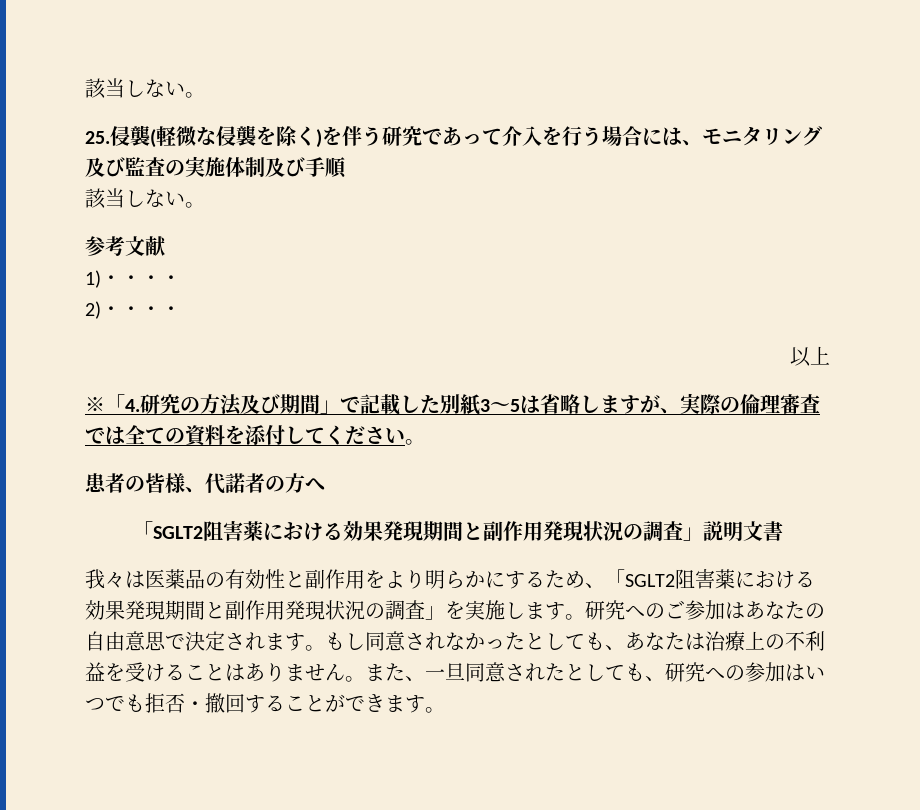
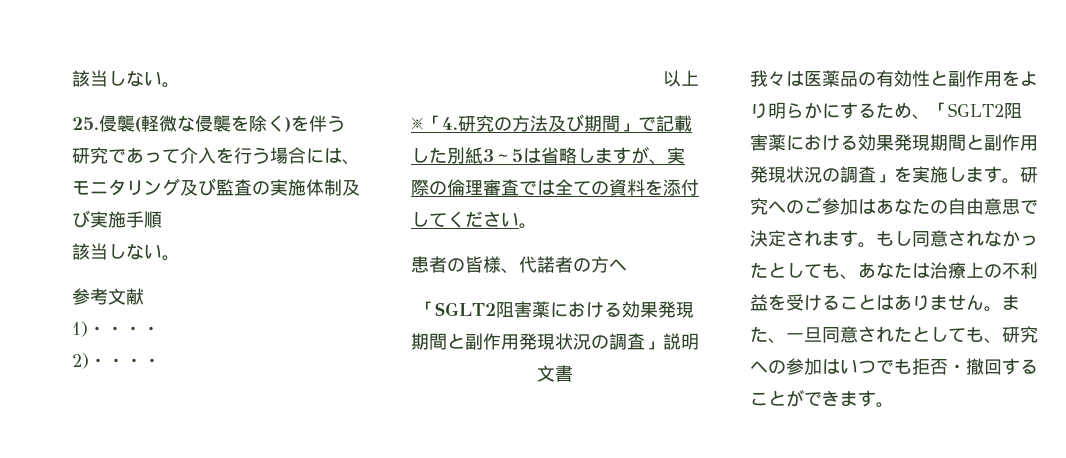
(305, 167) none -> [90,211,126,228] 実施

